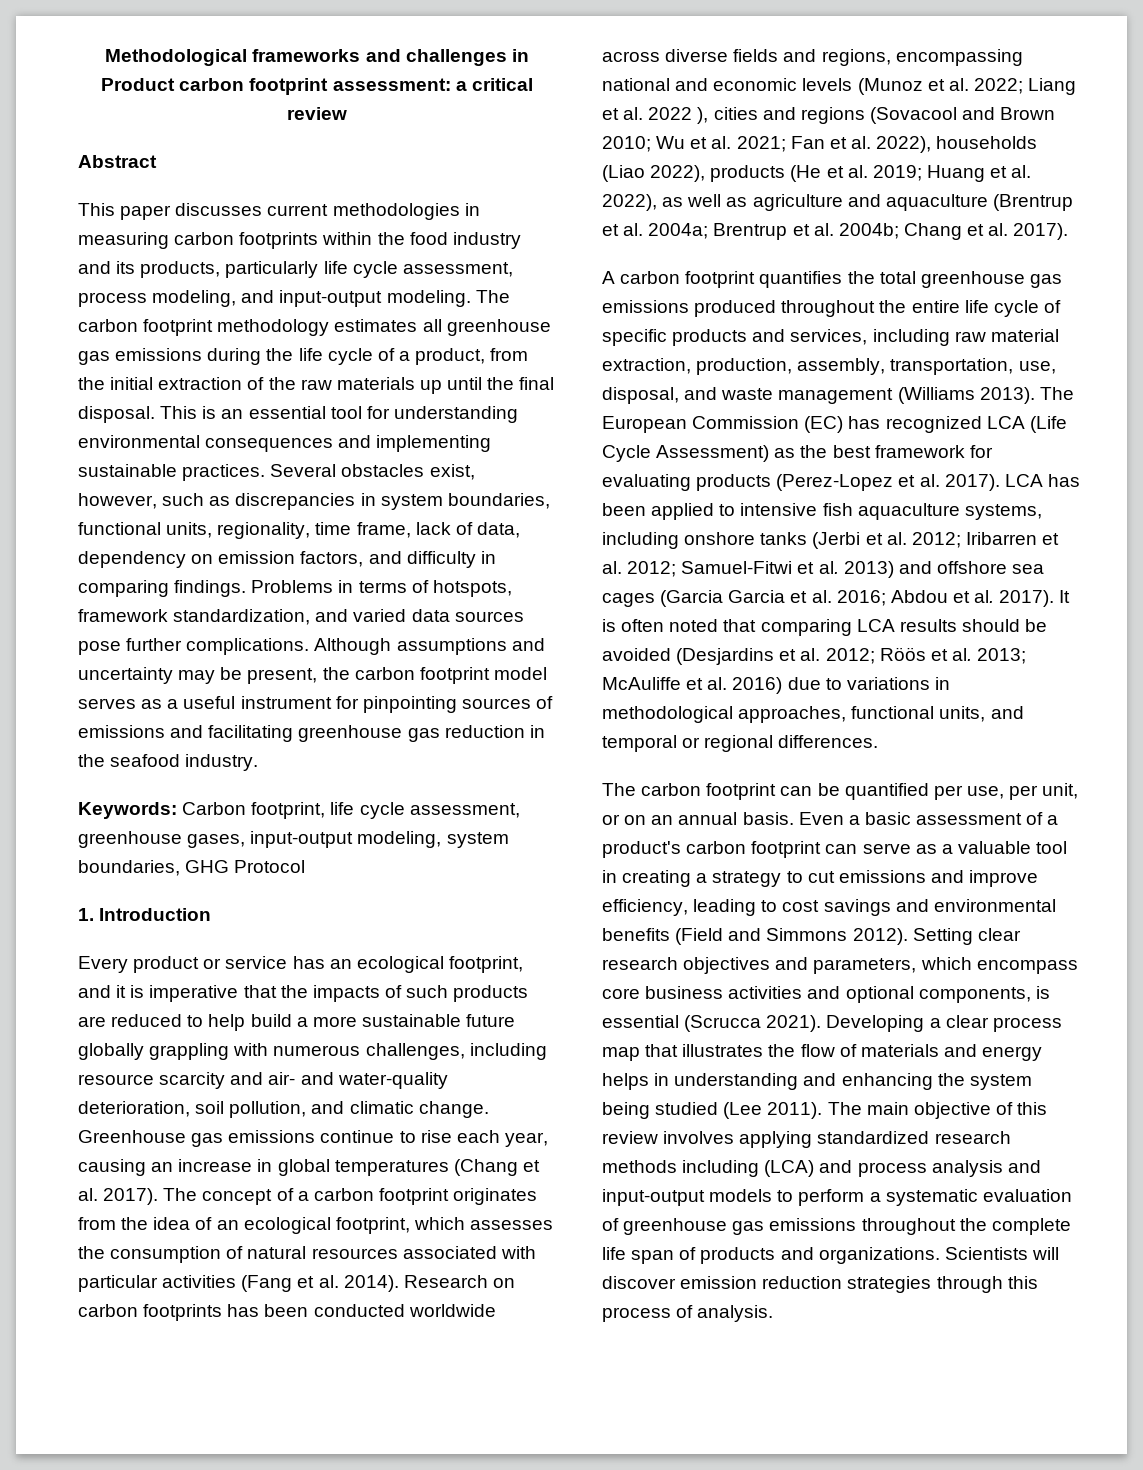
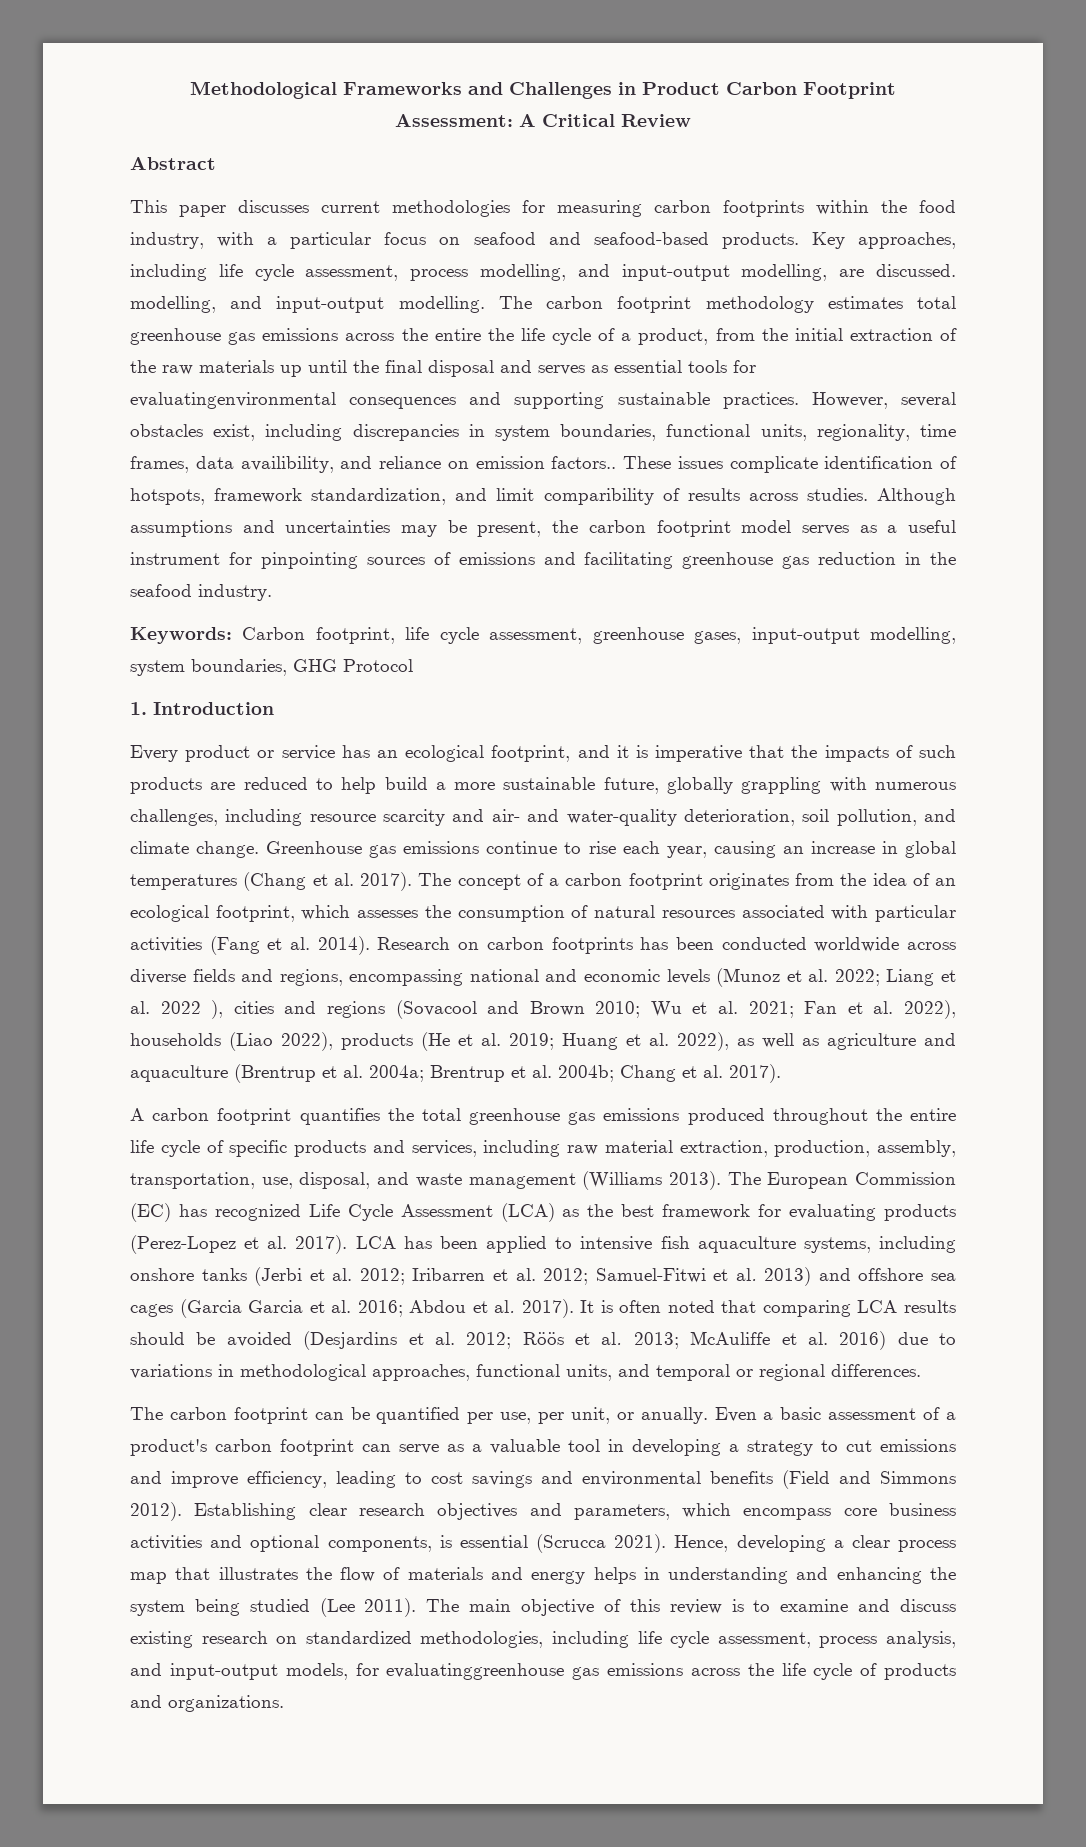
[252,49,529,66] [101,78,533,95] [287,107,347,120] frameworks and challenges in Product carbon footprint assessment: a critical review -> [343,82,896,99] [395,114,691,127] Frameworks and Challenges in Product Carbon Footprint Assessment: A Critical Review
[464,203,480,216] in -> [522,200,545,213] for
[452,232,521,249] [78,261,513,278] [78,290,471,307] industry and its products, particularly life cycle assessment, process modeling, and input-output modeling. -> [130,232,956,249] [130,264,956,281] [130,296,485,313] industry, with a particular focus on seafood and seafood-based products. Key approaches, including life cycle assessment, process modelling, and input-output modelling, are discussed. modelling, and input-output modelling.
[422,319,551,336] [78,348,262,365] all greenhouse gas emissions during -> [916,296,956,309] [130,328,481,345] total greenhouse gas emissions across the entire
[78,406,518,423] [78,435,200,448] disposal. This is an essential tool for understanding environmental -> [428,360,756,377] [130,392,336,409] disposal and serves as essential tools for evaluatingenvironmental
[376,435,492,452] implementing -> [514,392,605,409] supporting
[270,464,475,480] [78,493,231,509] Several obstacles exist, however, such as -> [811,392,956,409] [130,424,343,441] However, several obstacles exist, including
[356,522,520,538] [78,551,496,568] [78,580,407,597] frame, lack of data, dependency on emission factors, and difficulty in comparing findings. Problems in terms -> [130,456,934,473] frames, data availibility, and reliance on emission factors.. These issues complicate identification
[353,609,524,622] [78,638,310,655] varied data sources pose further complications. -> [496,488,868,505] limit comparibility of results across studies.
[78,667,173,684] uncertainty -> [285,520,391,533] uncertainties
[357,831,442,848] modeling, -> [870,627,957,644] modelling,
[466,1014,516,1027] future -> [603,777,659,794] future,
[349,1101,414,1114] climatic -> [130,841,189,854] climate
[986,416,1067,433] [602,445,770,462] LCA (Life Cycle Assessment) -> [308,1203,555,1222] Life Cycle Assessment (LCA)
[624,812,794,825] on an annual basis. -> [640,1407,708,1424] anually.
[622,870,692,887] creating -> [632,1439,721,1456] developing
[912,928,973,945] Setting -> [194,1503,297,1520] Establishing
[826,1015,925,1032] Developing -> [674,1535,826,1552] Hence, developing
[663,1131,1011,1148] [602,1160,1041,1177] [602,1189,1072,1206] [602,1218,1071,1235] [602,1247,1059,1264] [602,1276,1038,1293] [602,1305,774,1322] involves applying standardized research methods including (LCA) and process analysis and input-output models to perform a systematic evaluation of greenhouse gas emissions throughout the complete life span of products and organizations. Scientists will discover emission reduction strategies through this process of analysis. -> [731,1599,957,1612] [130,1631,957,1648] [130,1663,957,1680] [130,1695,284,1712] is to examine and discuss existing research on standardized methodologies, including life cycle assessment, process analysis, and input-output models, for evaluatinggreenhouse gas emissions across the life cycle of products and organizations.

